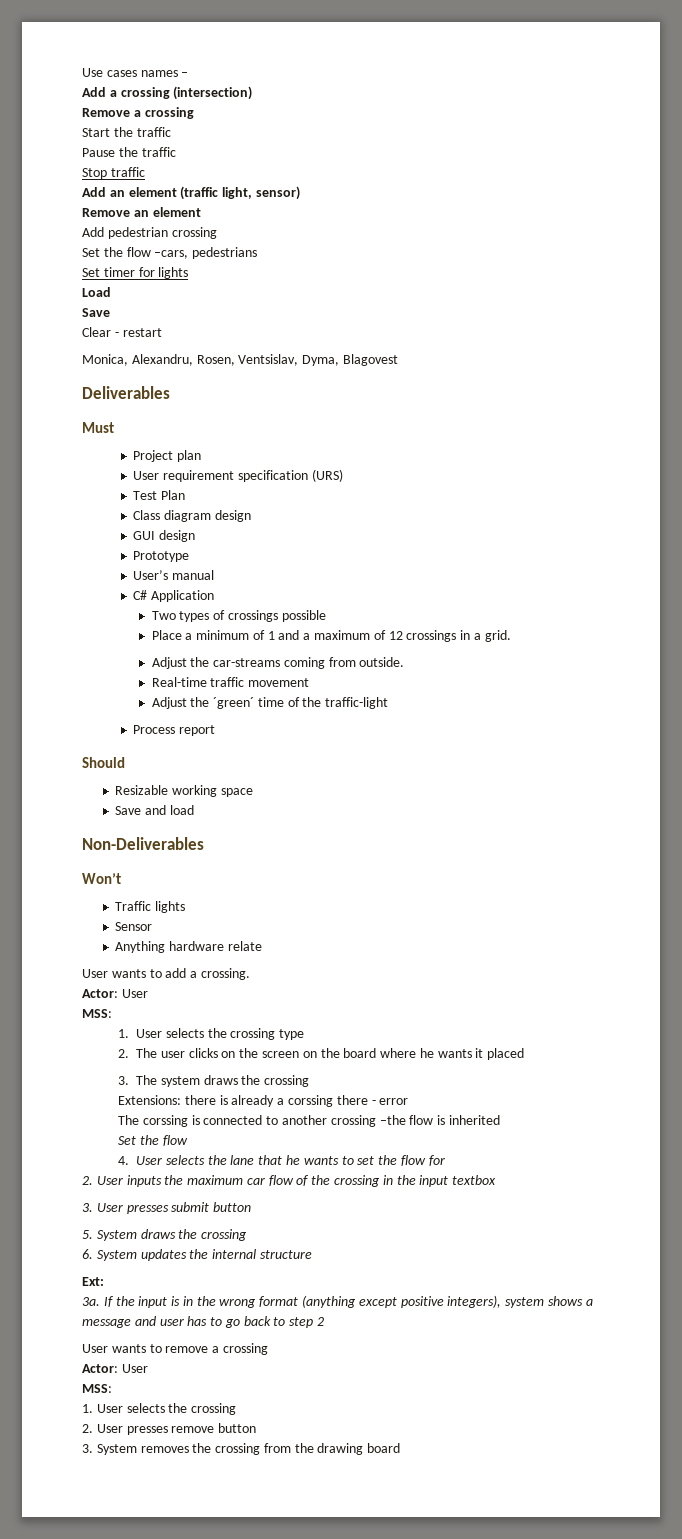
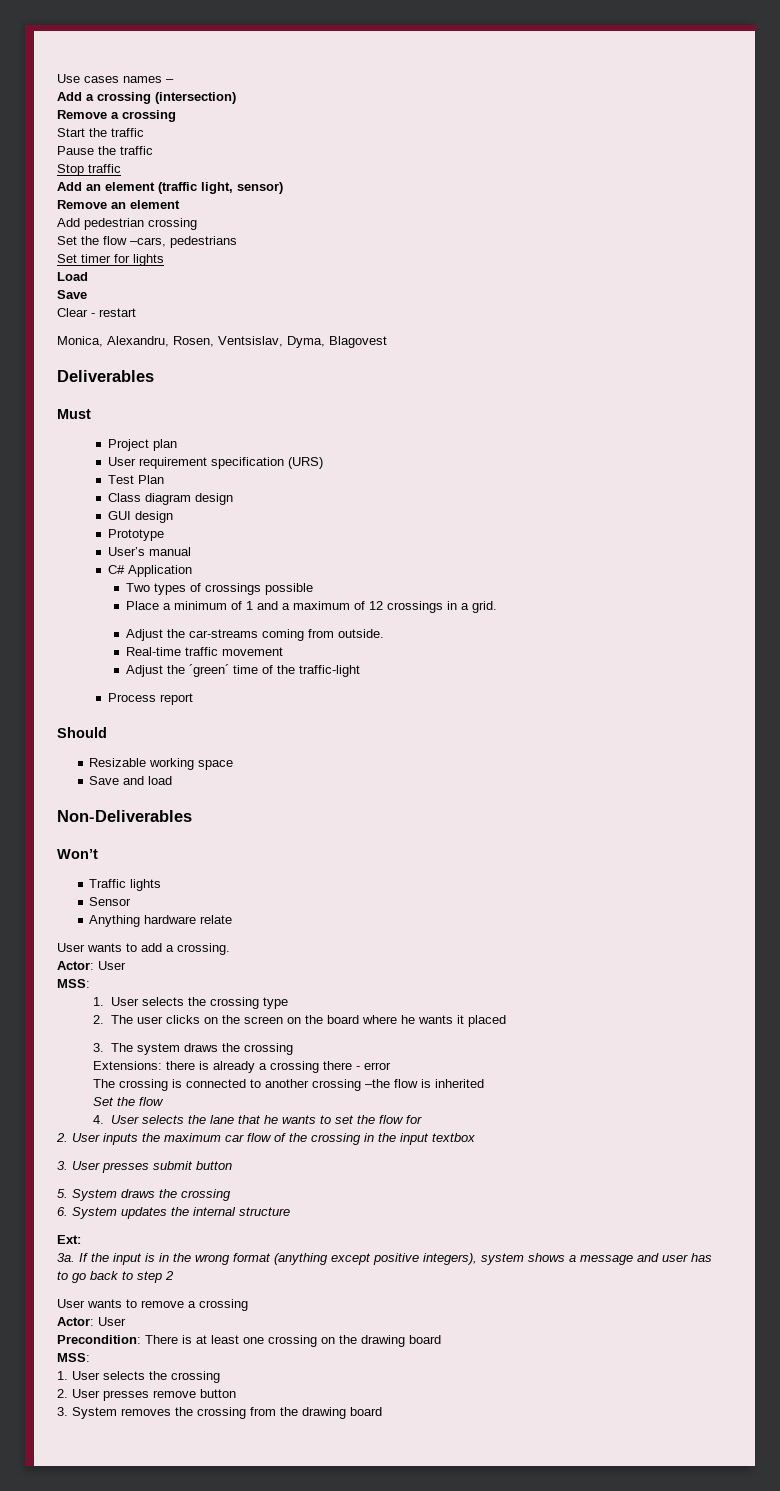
[287,1095,333,1107] corssing -> [270,1061,320,1073] crossing
[142,1115,188,1127] corssing -> [119,1079,169,1091] crossing
(148, 1368) none -> [57,1335,441,1347] // Precondition: There is at least one crossing on the drawing board

